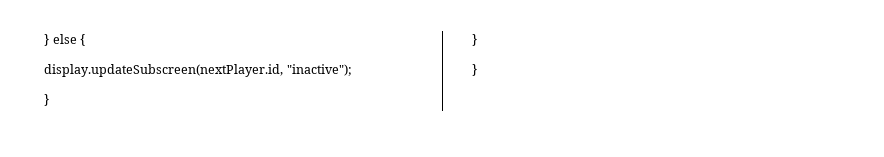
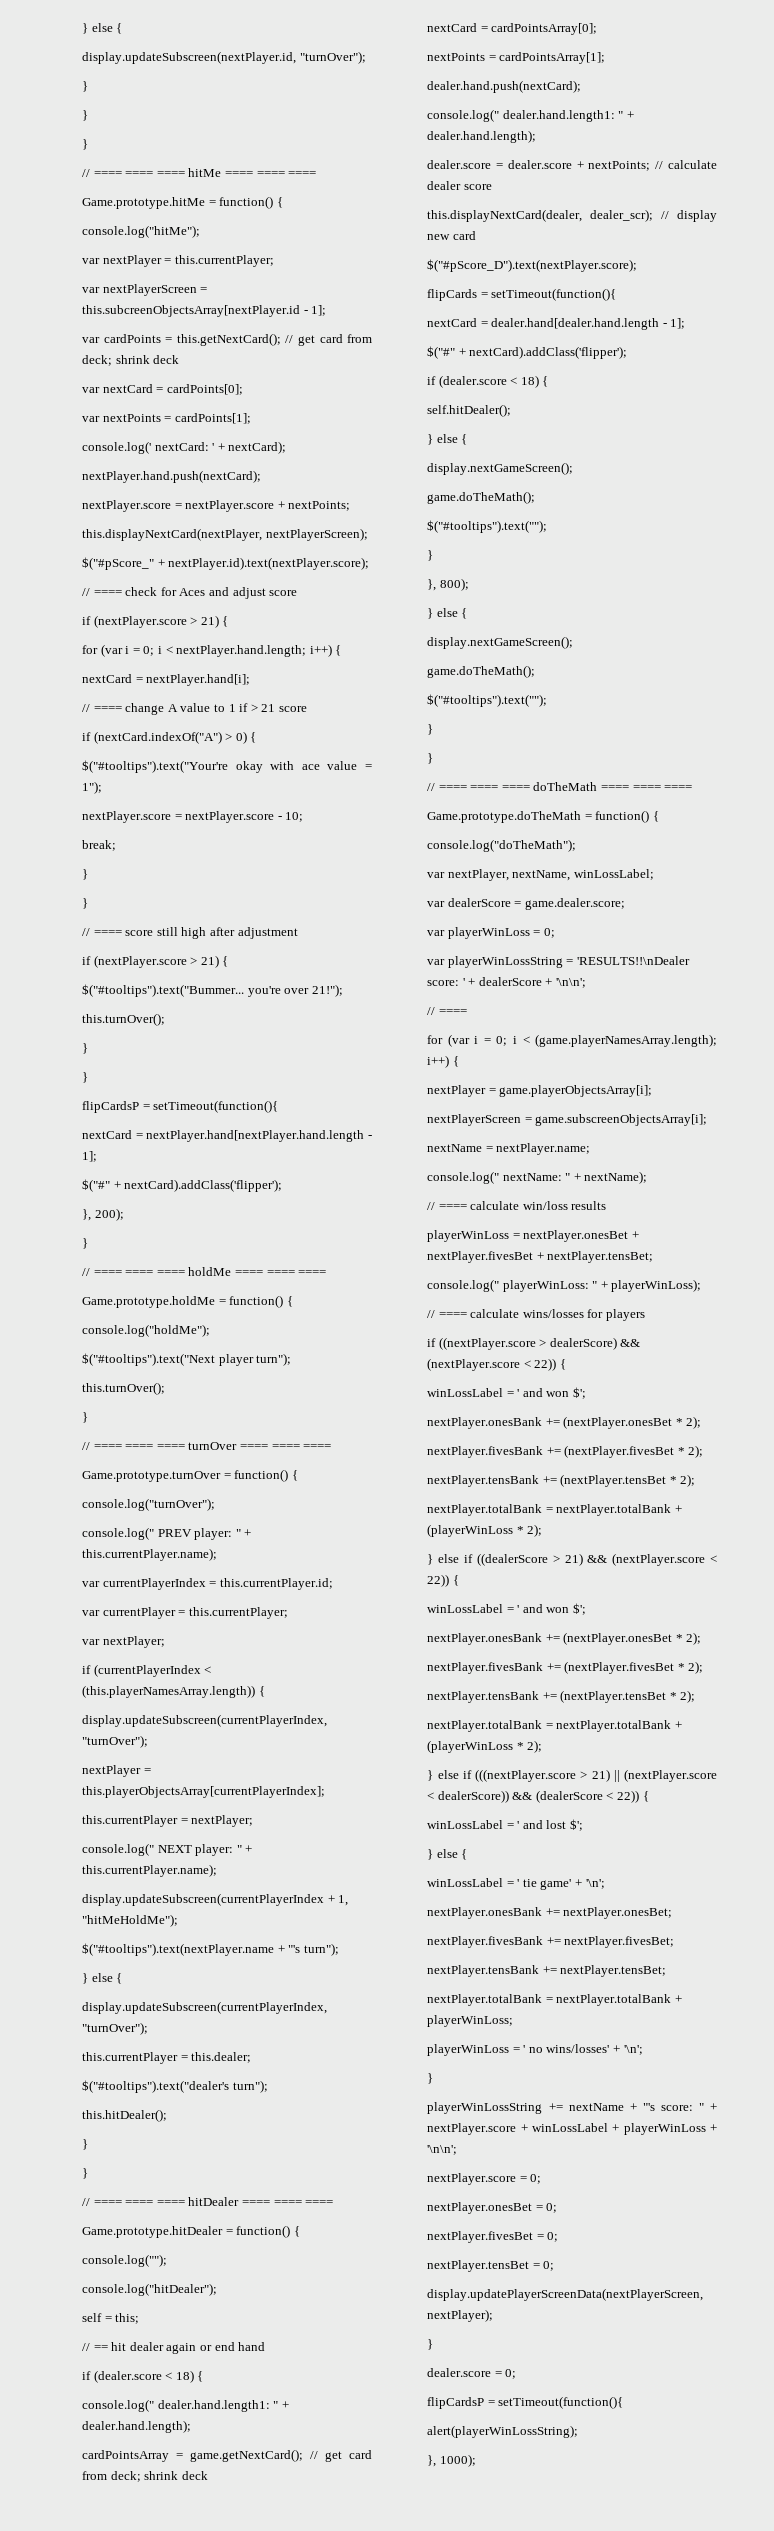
[286,64,352,76] "inactive"); -> [299,51,366,64] "turnOver");
(478, 70) none -> [82,168,317,177] [82,196,283,209] [82,225,201,238] [82,255,274,267] [82,284,208,296] [82,305,327,317] [82,333,372,346] [82,355,180,366] [82,384,243,395] [82,413,251,424] [82,441,287,454] [82,470,262,483] [82,500,351,512] [82,528,368,541] [82,557,370,570] [82,587,298,599] [82,615,229,628] [82,644,342,657] [82,674,251,686] [82,703,307,715] [82,731,257,744] [82,760,372,773] [82,781,103,794] [82,811,304,823] [82,840,117,851] [82,869,89,880] [82,898,89,909] [82,927,298,939] [82,955,229,968] [82,984,343,997] [82,1013,166,1026] [82,1043,89,1054] [82,1072,89,1083] [82,1100,279,1113] [82,1130,373,1142] [82,1151,98,1162] [82,1179,283,1192] [82,1208,124,1221] [82,1238,89,1249] [82,1267,327,1276] [82,1295,293,1308] [82,1324,211,1337] [82,1353,292,1366] [82,1382,166,1395] [82,1412,89,1423] [82,1442,332,1450] [82,1469,298,1482] [82,1498,216,1511] [82,1527,252,1540] [82,1548,218,1561] [82,1578,333,1590] [82,1607,288,1619] [82,1636,165,1648] [82,1664,212,1677] [82,1685,265,1698] [82,1714,328,1727] [82,1735,149,1748] [82,1765,151,1777] [82,1786,326,1798] [82,1815,254,1827] [82,1843,253,1856] [82,1864,218,1877] [82,1893,349,1906] [82,1914,179,1927] [82,1943,339,1956] [82,1973,123,1984] [82,2001,328,2014] [82,2022,149,2035] [82,2052,252,2064] [82,2080,268,2093] [82,2109,168,2122] [82,2139,89,2150] [82,2168,89,2179] [82,2197,334,2206] [82,2225,300,2238] [82,2254,168,2267] [82,2283,218,2296] [82,2313,140,2324] [82,2342,266,2354] [82,2370,204,2383] [82,2399,289,2412] [82,2420,192,2433] [82,2449,373,2462] [82,2471,208,2482] [427,23,598,35] [427,52,606,64] [427,80,582,93] [427,109,634,122] [427,130,537,143] [427,160,717,171] [427,181,492,190] [427,209,717,222] [427,231,476,240] [427,259,638,272] [427,288,617,301] [427,318,686,330] [427,346,628,359] [427,375,549,388] [427,404,512,417] [427,434,468,445] [427,462,574,475] [427,491,536,504] [427,520,548,533] [427,550,434,561] [427,578,469,591] [427,608,468,619] [427,636,574,649] [427,665,536,678] [427,694,548,707] [427,724,434,735] [427,753,434,764] [427,782,693,791] [427,810,659,823] [427,839,577,852] [427,869,654,881] [427,898,625,910] [427,927,555,939] [427,956,690,968] [427,977,586,988] [427,1007,467,1015] [427,1034,717,1047] [427,1055,459,1068] [427,1085,653,1097] [427,1114,708,1126] [427,1143,591,1155] [427,1171,648,1184] [427,1201,607,1210] [427,1230,639,1242] [427,1251,654,1263] [427,1279,702,1292] [427,1309,645,1321] [427,1337,641,1350] [427,1358,566,1371] [427,1387,586,1399] [427,1416,702,1429] [427,1445,704,1458] [427,1474,696,1487] [427,1504,682,1516] [427,1524,543,1537] [427,1553,717,1566] [427,1574,459,1587] [427,1603,586,1615] [427,1632,702,1645] [427,1661,704,1674] [427,1690,696,1703] [427,1720,682,1732] [427,1740,543,1753] [427,1769,717,1782] [427,1790,649,1803] [427,1819,583,1831] [427,1849,468,1860] [427,1878,605,1890] [427,1907,673,1919] [427,1936,675,1948] [427,1965,667,1977] [427,1994,682,2006] [427,2015,514,2027] [427,2044,643,2056] [427,2073,434,2084] [427,2102,717,2114] [427,2123,717,2135] [427,2145,458,2155] [427,2173,542,2185] [427,2202,558,2214] [427,2231,559,2243] [427,2260,555,2272] [427,2288,704,2301] [427,2309,494,2322] [427,2339,434,2350] [427,2368,517,2379] [427,2396,624,2409] [427,2425,579,2438] [427,2454,476,2467] // // ==== ==== ==== hitMe ==== ==== ==== // Game.prototype.hitMe = function() { // console.log("hitMe"); // var nextPlayer = this.currentPlayer; // var nextPlayerScreen = this.subcreenObjectsArray[nextPlayer.id - 1]; // var cardPoints = this.getNextCard(); // get card from deck; shrink deck // var nextCard = cardPoints[0]; // var nextPoints = cardPoints[1]; // console.log(' nextCard: ' + nextCard); // nextPlayer.hand.push(nextCard); // nextPlayer.score = nextPlayer.score + nextPoints; // this.displayNextCard(nextPlayer, nextPlayerScreen); // $("#pScore_" + nextPlayer.id).text(nextPlayer.score); // // ==== check for Aces and adjust score // if (nextPlayer.score > 21) { // for (var i = 0; i < nextPlayer.hand.length; i++) { // nextCard = nextPlayer.hand[i]; // // ==== change A value to 1 if > 21 score // if (nextCard.indexOf("A") > 0) { // $("#tooltips").text("Your're okay with ace value = 1"); // nextPlayer.score = nextPlayer.score - 10; // break; // } // } // // ==== score still high after adjustment // if (nextPlayer.score > 21) { // $("#tooltips").text("Bummer... you're over 21!"); // this.turnOver(); // } // } // flipCardsP = setTimeout(function(){ // nextCard = nextPlayer.hand[nextPlayer.hand.length - 1]; // $("#" + nextCard).addClass('flipper'); // }, 200); // } // // ==== ==== ==== holdMe ==== ==== ==== // Game.prototype.holdMe = function() { // console.log("holdMe"); // $("#tooltips").text("Next player turn"); // this.turnOver(); // } // // ==== ==== ==== turnOver ==== ==== ==== // Game.prototype.turnOver = function() { // console.log("turnOver"); // console.log(" PREV player: " + this.currentPlayer.name); // var currentPlayerIndex = this.currentPlayer.id; // var currentPlayer = this.currentPlayer; // var nextPlayer; // if (currentPlayerIndex < (this.playerNamesArray.length)) { // display.updateSubscreen(currentPlayerIndex, "turnOver"); // nextPlayer = this.playerObjectsArray[currentPlayerIndex]; // this.currentPlayer = nextPlayer; // console.log(" NEXT player: " + this.currentPlayer.name); // display.updateSubscreen(currentPlayerIndex + 1, "hitMeHoldMe"); // $("#tooltips").text(nextPlayer.name + "'s turn"); // } else { // display.updateSubscreen(currentPlayerIndex, "turnOver"); // this.currentPlayer = this.dealer; // $("#tooltips").text("dealer's turn"); // this.hitDealer(); // } // } // // ==== ==== ==== hitDealer ==== ==== ==== // Game.prototype.hitDealer = function() { // console.log(""); // console.log("hitDealer"); // self = this; // // == hit dealer again or end hand // if (dealer.score < 18) { // console.log(" dealer.hand.length1: " + dealer.hand.length); // cardPointsArray = game.getNextCard(); // get card from deck; shrink deck // nextCard = cardPointsArray[0]; // nextPoints = cardPointsArray[1]; // dealer.hand.push(nextCard); // console.log(" dealer.hand.length1: " + dealer.hand.length); // dealer.score = dealer.score + nextPoints; // calculate dealer score // this.displayNextCard(dealer, dealer_scr); // display new card // $("#pScore_D").text(nextPlayer.score); // flipCards = setTimeout(function(){ // nextCard = dealer.hand[dealer.hand.length - 1]; // $("#" + nextCard).addClass('flipper'); // if (dealer.score < 18) { // self.hitDealer(); // } else { // display.nextGameScreen(); // game.doTheMath(); // $("#tooltips").text(""); // } // }, 800); // } else { // display.nextGameScreen(); // game.doTheMath(); // $("#tooltips").text(""); // } // } // // ==== ==== ==== doTheMath ==== ==== ==== // Game.prototype.doTheMath = function() { // console.log("doTheMath"); // var nextPlayer, nextName, winLossLabel; // var dealerScore = game.dealer.score; // var playerWinLoss = 0; // var playerWinLossString = 'RESULTS!!\nDealer score: ' + dealerScore + '\n\n'; // // ==== // for (var i = 0; i < (game.playerNamesArray.length); i++) { // nextPlayer = game.playerObjectsArray[i]; // nextPlayerScreen = game.subscreenObjectsArray[i]; // nextName = nextPlayer.name; // console.log(" nextName: " + nextName); // // ==== calculate win/loss results // playerWinLoss = nextPlayer.onesBet + nextPlayer.fivesBet + nextPlayer.tensBet; // console.log(" playerWinLoss: " + playerWinLoss); // // ==== calculate wins/losses for players // if ((nextPlayer.score > dealerScore) && (nextPlayer.score < 22)) { // winLossLabel = ' and won $'; // nextPlayer.onesBank += (nextPlayer.onesBet * 2); // nextPlayer.fivesBank += (nextPlayer.fivesBet * 2); // nextPlayer.tensBank += (nextPlayer.tensBet * 2); // nextPlayer.totalBank = nextPlayer.totalBank + (playerWinLoss * 2); // } else if ((dealerScore > 21) && (nextPlayer.score < 22)) { // winLossLabel = ' and won $'; // nextPlayer.onesBank += (nextPlayer.onesBet * 2); // nextPlayer.fivesBank += (nextPlayer.fivesBet * 2); // nextPlayer.tensBank += (nextPlayer.tensBet * 2); // nextPlayer.totalBank = nextPlayer.totalBank + (playerWinLoss * 2); // } else if (((nextPlayer.score > 21) || (nextPlayer.score < dealerScore)) && (dealerScore < 22)) { // winLossLabel = ' and lost $'; // } else { // winLossLabel = ' tie game' + '\n'; // nextPlayer.onesBank += nextPlayer.onesBet; // nextPlayer.fivesBank += nextPlayer.fivesBet; // nextPlayer.tensBank += nextPlayer.tensBet; // nextPlayer.totalBank = nextPlayer.totalBank + playerWinLoss; // playerWinLoss = ' no wins/losses' + '\n'; // } // playerWinLossString += nextName + "'s score: " + nextPlayer.score + winLossLabel + playerWinLoss + '\n\n'; // nextPlayer.score = 0; // nextPlayer.onesBet = 0; // nextPlayer.fivesBet = 0; // nextPlayer.tensBet = 0; // display.updatePlayerScreenData(nextPlayerScreen, nextPlayer); // } // dealer.score = 0; // flipCardsP = setTimeout(function(){ // alert(playerWinLossString); // }, 1000);

